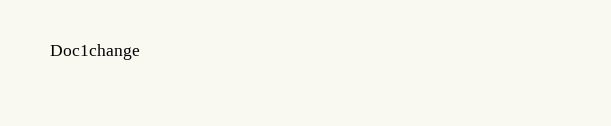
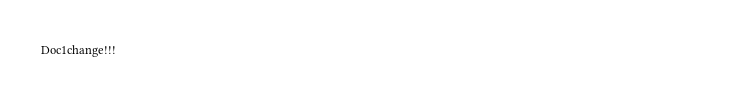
[50,44,140,60] Doc1change -> [41,45,116,57] Doc1change!!!

